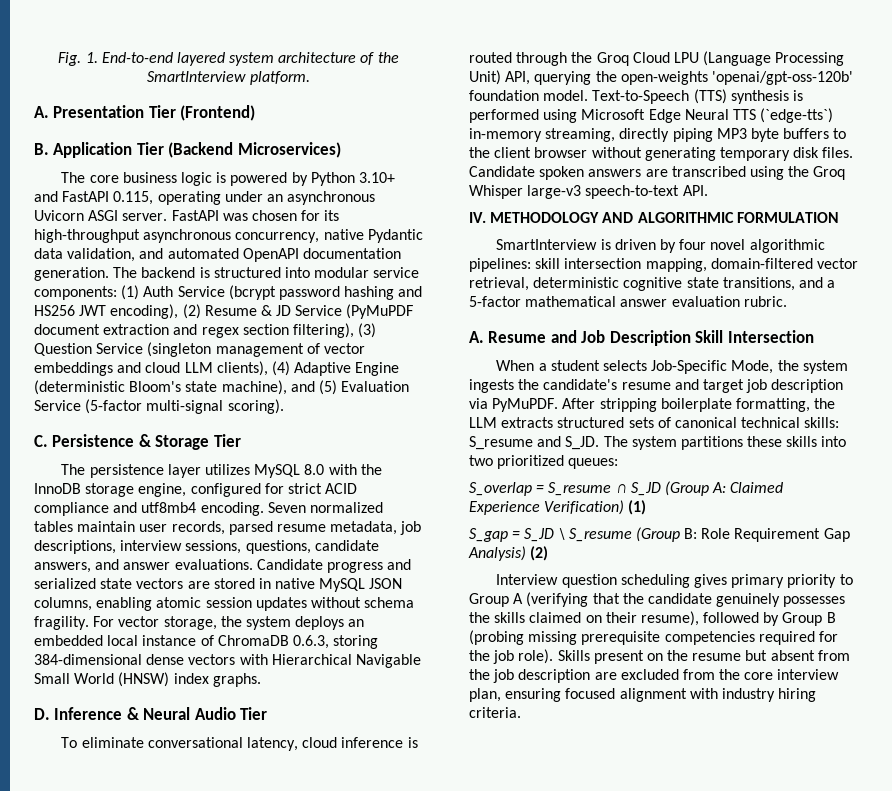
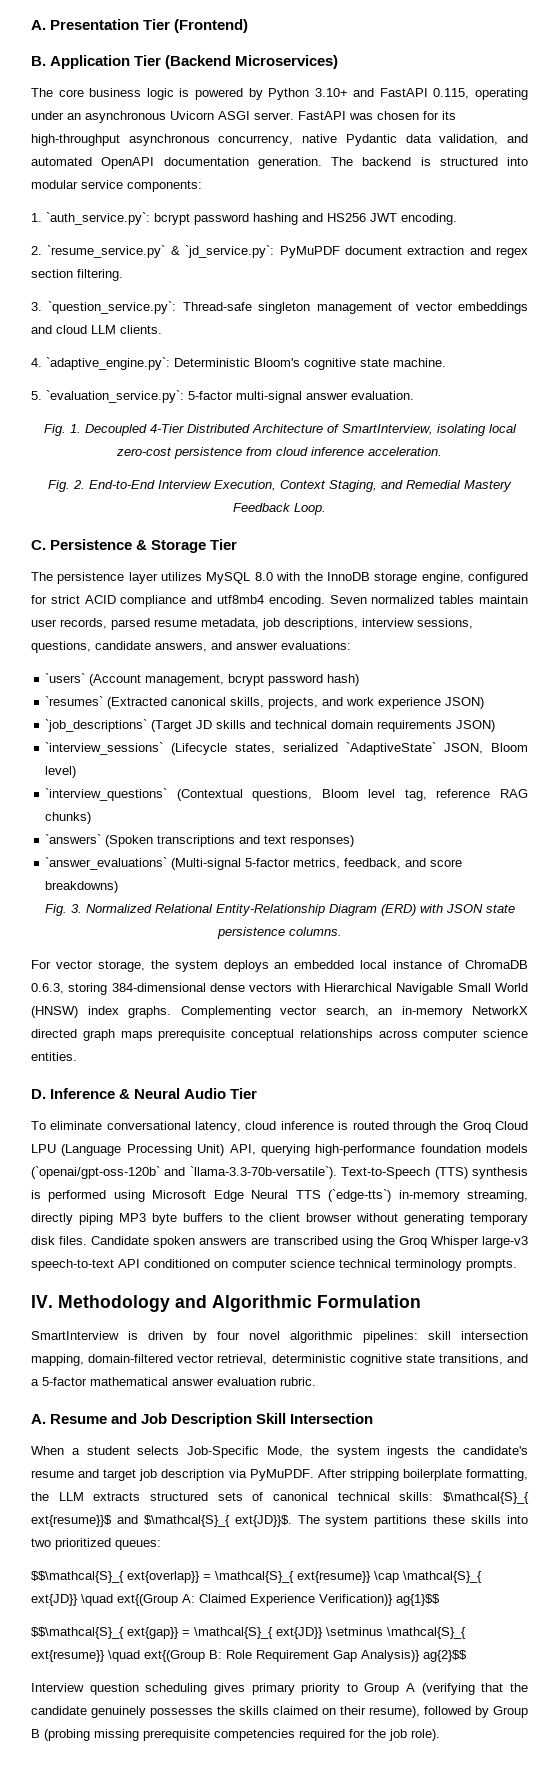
[58,52,399,66] [147,71,310,85] Fig. 1. End-to-end layered system architecture of the SmartInterview platform. // -> (31, 25) none
[121,285,276,300] (1) Auth Service (bcrypt -> [31,212,190,225] // 1. `auth_service.py`: bcrypt
[110,304,414,319] encoding), (2) Resume & JD Service (PyMuPDF -> [401,213,457,225] [31,245,340,258] encoding. // 2. `resume_service.py` & `jd_service.py`: PyMuPDF
[292,323,377,338] [34,342,212,357] filtering), (3) Question Service (singleton -> [77,269,123,281] [31,301,311,314] filtering. // 3. `question_service.py`: Thread-safe singleton
[216,361,400,376] [34,380,410,395] [34,399,284,414] clients), (4) Adaptive Engine (deterministic Bloom's state machine), and (5) Evaluation Service (5-factor multi-signal scoring). -> [120,325,162,334] [31,357,446,370] [31,390,414,403] [43,424,517,436] [116,447,442,459] [48,480,512,492] [233,503,326,515] clients. // 4. `adaptive_engine.py`: Deterministic Bloom's cognitive state machine. // 5. `evaluation_service.py`: 5-factor multi-signal answer evaluation. // Fig. 1. Decoupled 4-Tier Distributed Architecture of SmartInterview, isolating local zero-cost persistence from cloud inference acceleration. // Fig. 2. End-to-End Interview Execution, Context Staging, and Remedial Mastery Feedback Loop.
[174,559,412,573] [34,578,403,592] [34,597,415,611] [34,616,89,630] evaluations. Candidate progress and serialized state vectors are stored in native MySQL JSON columns, enabling atomic session updates without schema fragility. -> [281,641,351,650] [45,673,360,686] [45,696,485,709] [45,719,496,732] [45,742,528,755] [45,766,77,778] [45,788,528,801] [45,812,92,824] [45,834,355,847] [45,857,463,870] [45,881,119,893] [44,904,515,916] [216,927,342,939] evaluations: // `users` (Account management, bcrypt password hash) // `resumes` (Extracted canonical skills, projects, and work experience JSON) // `job_descriptions` (Target JD skills and technical domain requirements JSON) // `interview_sessions` (Lifecycle states, serialized `AdaptiveState` JSON, Bloom level) // `interview_questions` (Contextual questions, Bloom level tag, reference RAG chunks) // `answers` (Spoken transcriptions and text responses) // `answer_evaluations` (Multi-signal 5-factor metrics, feedback, and score breakdowns) // Fig. 3. Normalized Relational Entity-Relationship Diagram (ERD) with JSON state persistence columns. //
(261, 680) none -> [180,1006,528,1018] [31,1029,528,1041] [31,1052,77,1061] Complementing vector search, an in-memory NetworkX directed graph maps prerequisite conceptual relationships across computer science entities.
[595,71,853,85] [469,90,589,101] the open-weights 'openai/gpt-oss-120b' foundation model. -> [315,1144,528,1156] [31,1166,337,1179] high-performance foundation models (`openai/gpt-oss-120b` and `llama-3.3-70b-versatile`).
[682,185,708,196] [469,212,839,223] API. // IV. METHODOLOGY AND ALGORITHMIC FORMULATION -> [118,1259,517,1271] [31,1295,421,1312] API conditioned on computer science technical terminology prompts. // IV. Methodology and Algorithmic Formulation
[469,436,600,450] S_resume and S_JD. -> [443,1492,529,1504] [31,1515,292,1527] $\mathcal{S}_{ ext{resume}}$ and $\mathcal{S}_{ ext{JD}}$.
[469,481,784,496] [469,500,647,515] [469,527,680,542] S_overlap = S_resume ∩ S_JD (Group A: Claimed Experience Verification) (1) // S_gap = S_JD \ S_resume (Group -> [31,1571,482,1583] [31,1594,440,1606] [31,1627,466,1639] [31,1650,205,1662] $$\mathcal{S}_{ ext{overlap}} = \mathcal{S}_{ ext{resume}} \cap \mathcal{S}_{ ext{JD}} \quad ext{(Group A: Claimed Experience Verification)} ag{1}$$ // $$\mathcal{S}_{ ext{gap}} = \mathcal{S}_{ ext{JD}} \setminus \mathcal{S}_{ ext{resume}} \quad ext{(Group
[468,546,549,561] Analysis) (2) -> [361,1650,467,1662] Analysis)} ag{2}$$
[557,650,850,664] [469,669,840,683] [469,688,817,702] [469,707,521,718] Skills present on the resume but absent from the job description are excluded from the core interview plan, ensuring focused alignment with industry hiring criteria. -> (440, 1735) none

